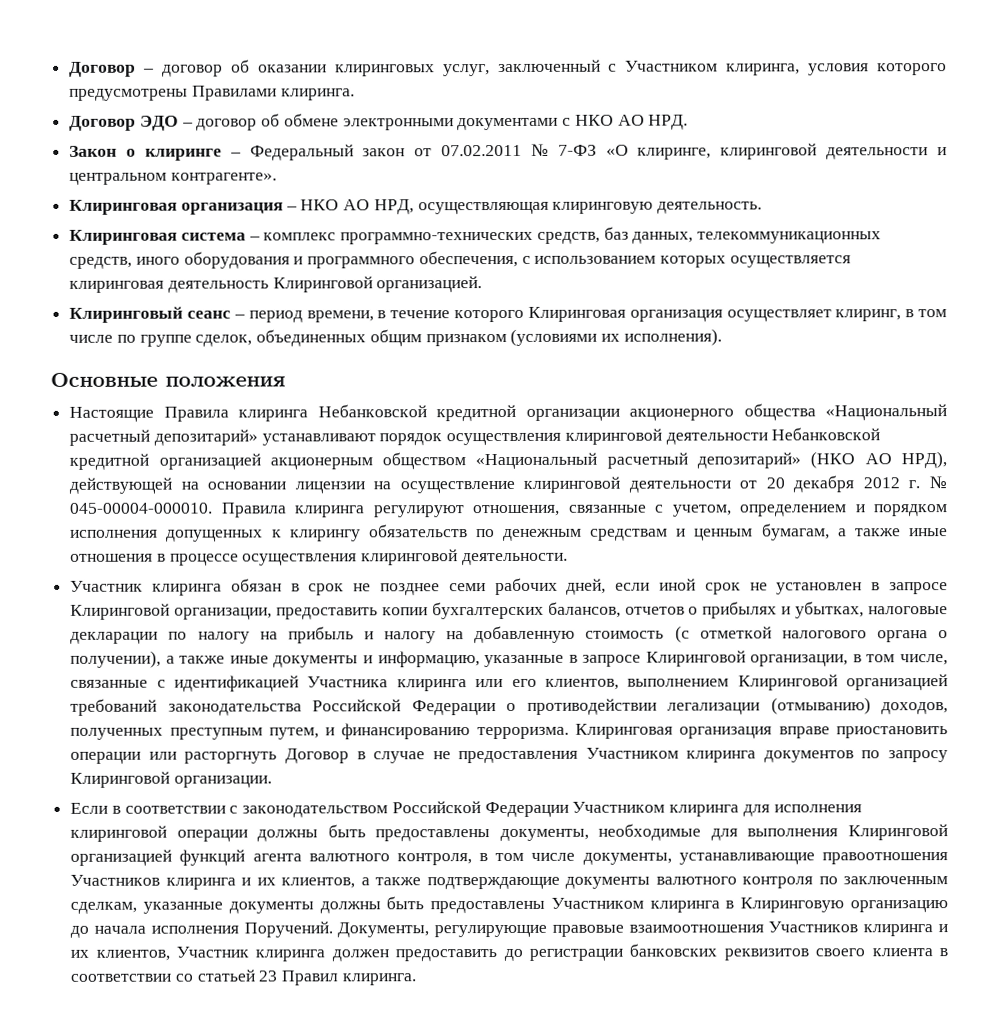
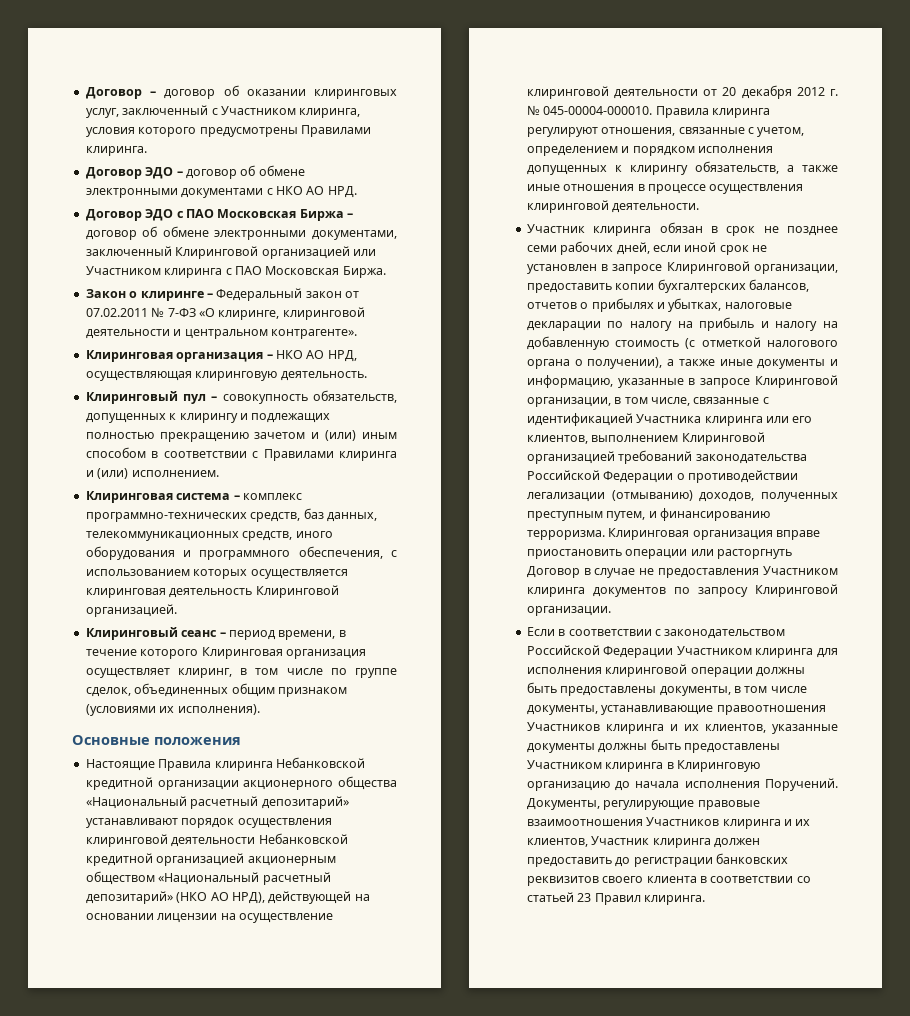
(689, 122) none -> [85,209,353,221] [85,226,397,240] [85,246,376,259] [85,266,386,278] // Договор ЭДО с ПАО Московская Биржа – договор об обмене электронными документами, заключенный Клиринговой организацией или Участником клиринга с ПАО Московская Биржа.
(763, 207) none -> [85,390,397,404] [85,413,331,423] [85,430,397,442] [85,447,397,461] [85,468,219,479] // Клиринговый пул – совокупность обязательств, допущенных к клирингу и подлежащих полностью прекращению зачетом и (или) иным способом в соответствии с Правилами клиринга и (или) исполнением.
[368,523,830,541] обязательств по денежным средствам и ценным бумагам, -> [694,161,779,174] обязательств,
[598,823,949,841] [70,849,472,866] необходимые для выполнения Клиринговой организацией функций агента валютного контроля, -> (731, 691) none
[360,876,948,890] [70,901,138,914] а также подтверждающие документы валютного контроля по заключенным сделкам, -> (766, 728) none

